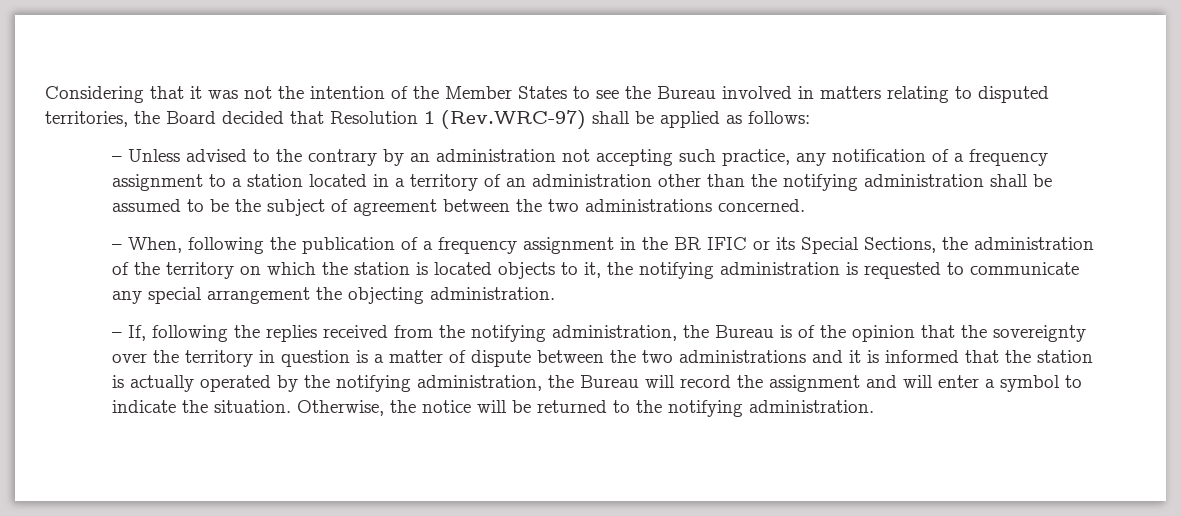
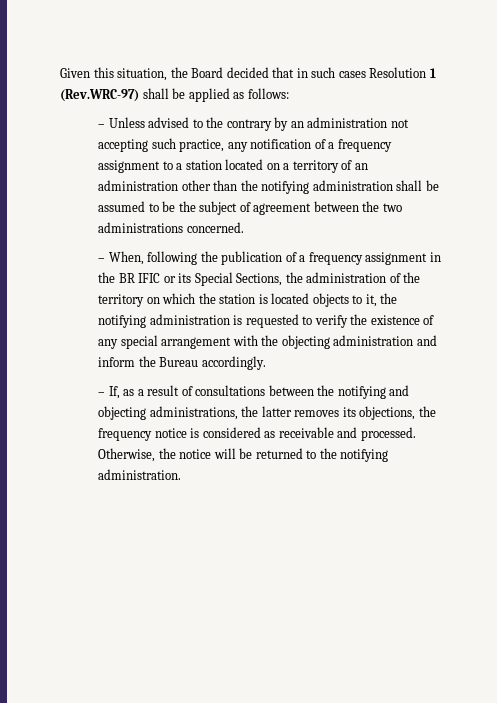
[45,86,1049,103] [45,111,128,127] Considering that it was not the intention of the Member States to see the Bureau involved in matters relating to disputed territories, -> [60,67,168,81] Given this situation,
(324, 117) none -> [296,67,366,78] in such cases
[372,174,389,187] in -> [266,163,280,170] on
[969,262,1079,275] communicate -> [314,314,435,328] verify the existence of
(310, 295) none -> [232,335,258,346] with
[429,287,555,300] [111,325,1086,342] [111,350,1093,367] [111,375,1082,392] [111,400,291,413] administration. // – If, following the replies received from the notifying administration, the Bureau is of the opinion that the sovereignty over the territory in question is a matter of dispute between the two administrations and it is informed that the station is actually operated by the notifying administration, the Bureau will record the assignment and will enter a symbol to indicate the situation. -> [333,335,437,346] [98,356,266,370] [98,385,410,399] [98,406,436,420] [98,427,416,441] administration and inform the Bureau accordingly. // – If, as a result of consultations between the notifying and objecting administrations, the latter removes its objections, the frequency notice is considered as receivable and processed.

